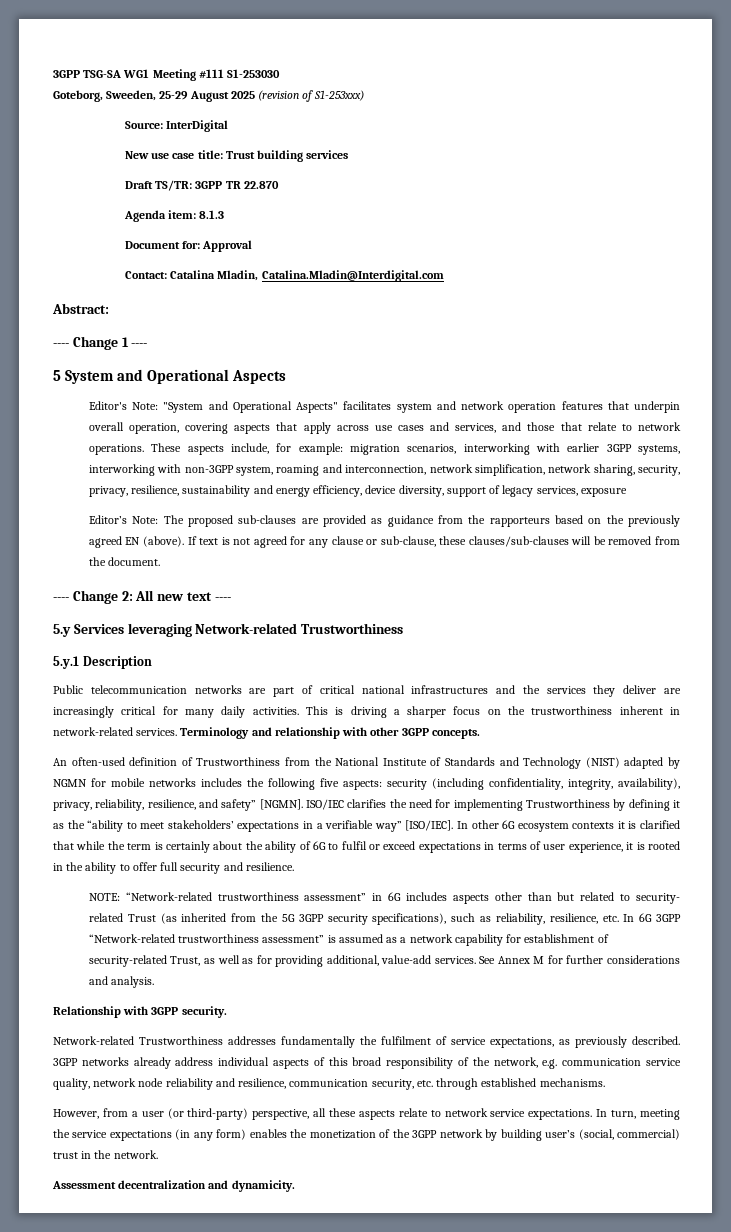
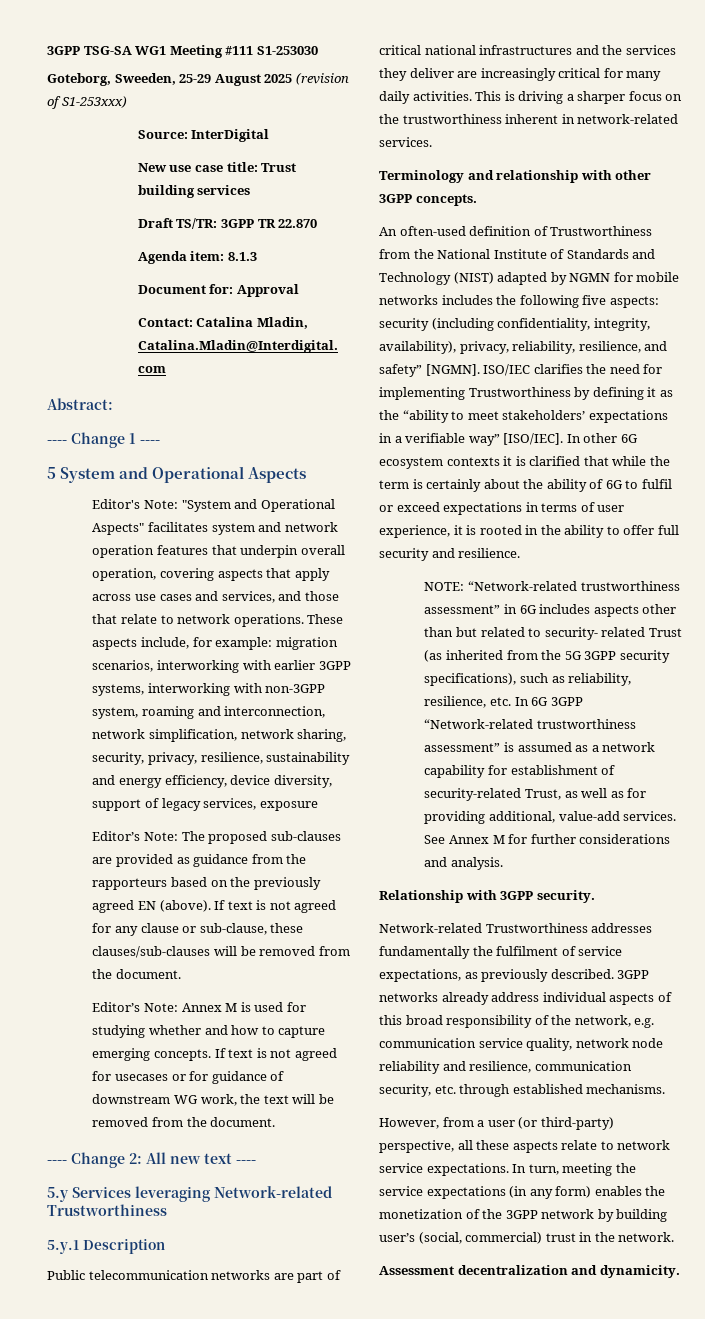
(161, 561) none -> [92,1002,306,1012] [92,1025,326,1038] [92,1048,337,1061] [92,1071,285,1084] [92,1094,334,1106] [92,1117,276,1127] // Editor’s Note: Annex M is used for studying whether and how to capture emerging concepts. If text is not agreed for usecases or for guidance of downstream WG work, the text will be removed from the document.
(178, 732) none -> (432, 142) //

